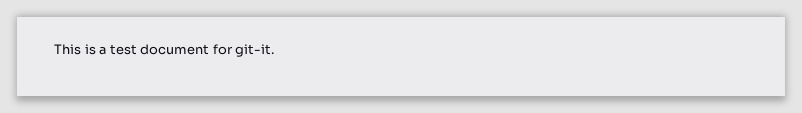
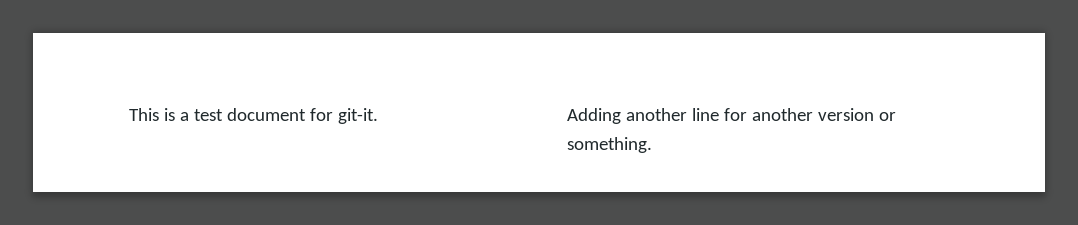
(275, 50) none -> [567,108,896,124] [567,137,652,153] // Adding another line for another version or something.

